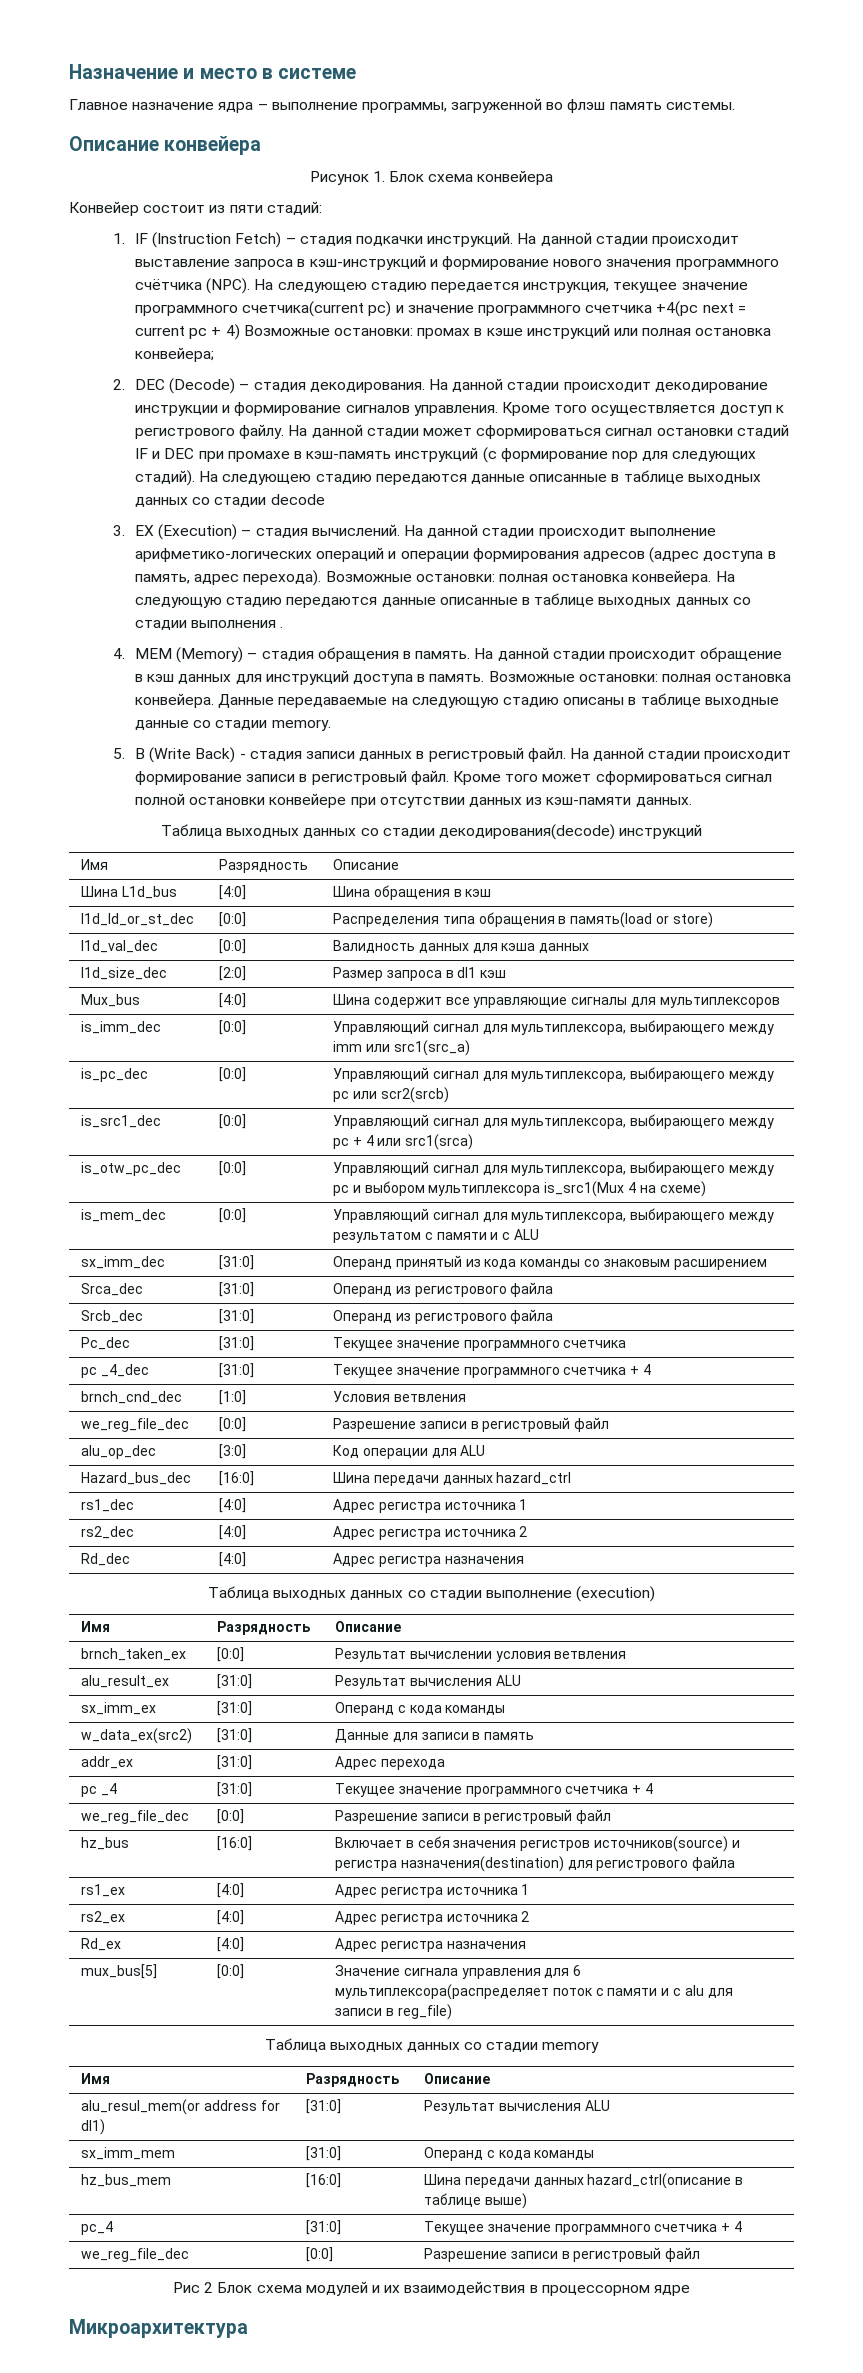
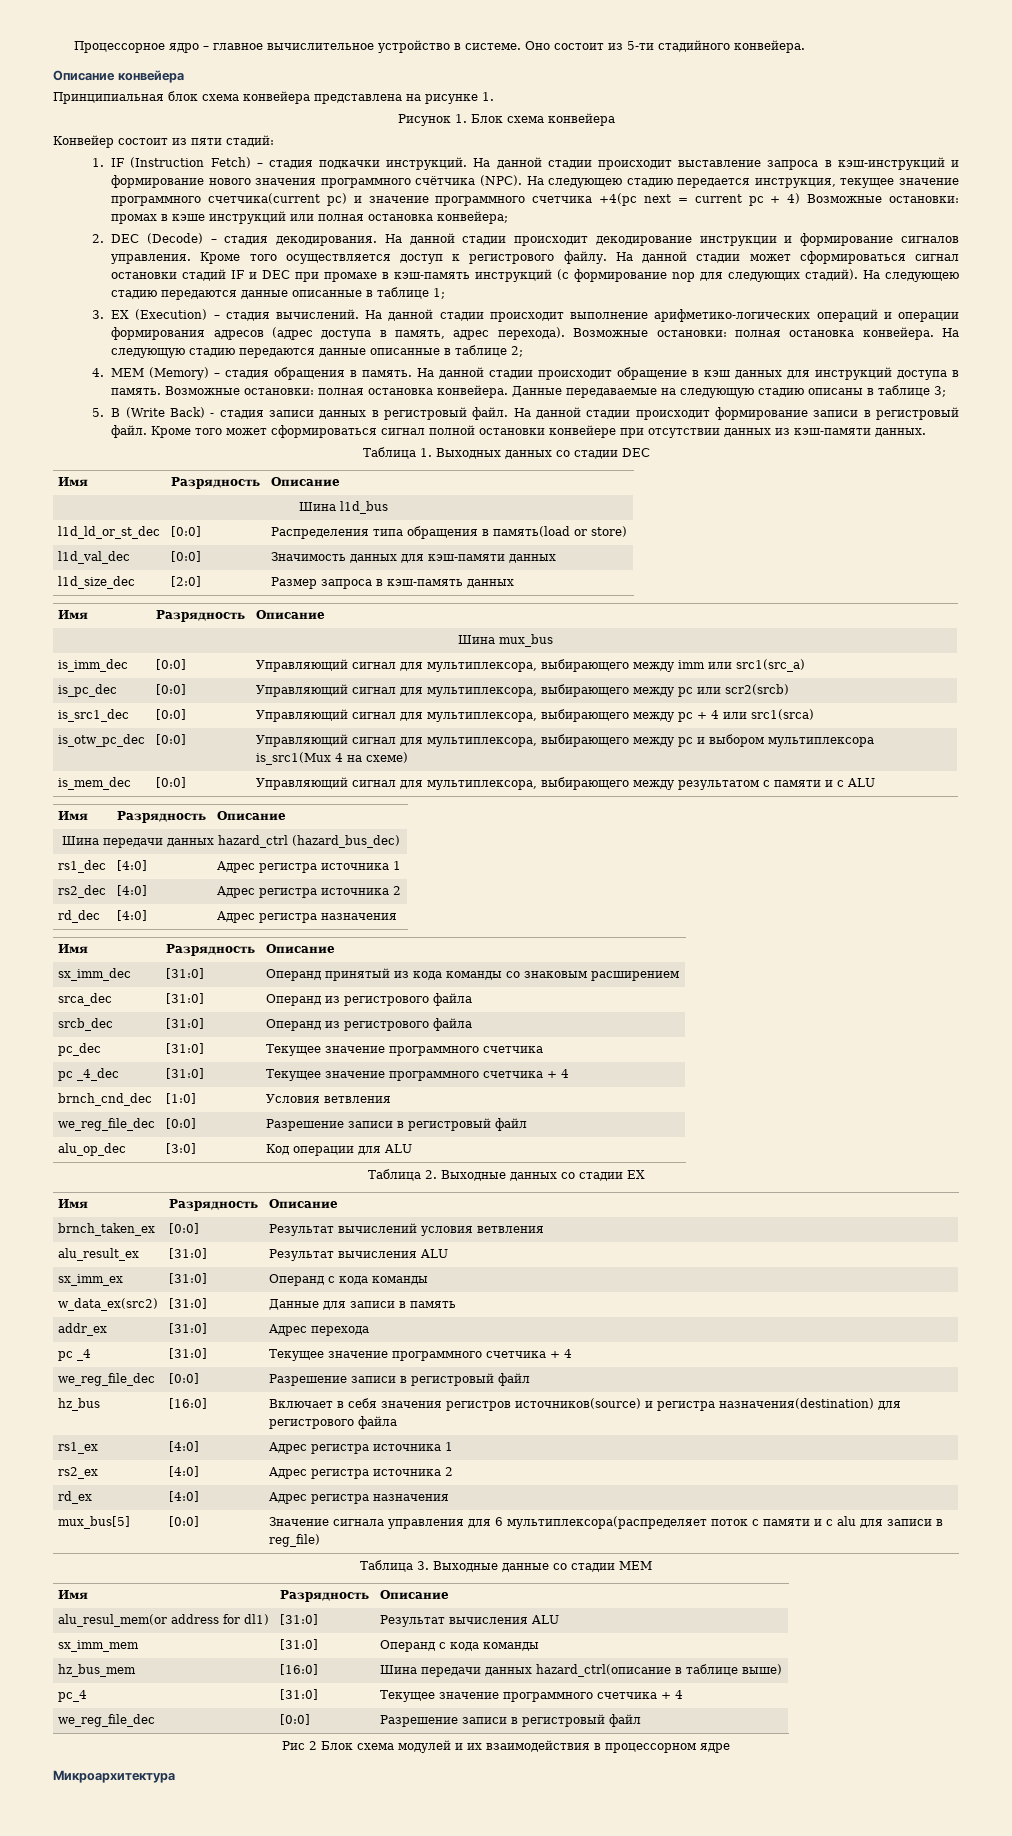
[69,64,357,79] [69,98,735,113] [69,136,262,155] Назначение и место в системе // Главное назначение ядра – выполнение программы, загруженной во флэш память системы. // Описание конвейера -> [73,40,805,53] [53,70,184,83] [53,91,494,104] Процессорное ядро – главное вычислительное устройство в системе. Оно состоит из 5-ти стадийного конвейера. // Описание конвейера // Принципиальная блок схема конвейера представлена на рисунке 1.
[687,474,761,484] [135,494,325,507] выходных данных со стадии decode -> [433,288,446,299] 1;
[598,597,751,607] [135,620,284,630] выходных данных со стадии выполнения . -> [511,346,524,357] 2;
[704,697,779,707] [135,719,331,731] выходные данные со стадии memory. -> [934,386,947,397] 3;
[226,824,703,840] [81,859,109,870] [219,859,309,873] [333,859,400,870] [81,886,177,899] [219,885,247,900] [333,885,492,900] выходных данных со стадии декодирования(decode) инструкций // Имя | Разрядность | Описание // Шина L1d_bus | [4:0] | Шина обращения в кэш -> [419,448,650,459] [58,477,89,486] [171,477,261,489] [271,477,341,486] [299,501,388,514] 1. Выходных данных со стадии DEC // Имя | Разрядность | Описание // Шина l1d_bus
[333,940,536,953] Валидность данных для кэша -> [271,552,506,563] Значимость данных для кэш-памяти
[457,967,507,978] [81,994,141,1007] [219,993,247,1008] [333,994,780,1008] dl1 кэш // Mux_bus | [4:0] | Шина содержит все управляющие сигналы для мультиплексоров -> [387,579,515,588] [58,610,89,619] [156,610,246,622] [256,610,326,619] [458,634,553,647] кэш-память данных // Имя | Разрядность | Описание // Шина mux_bus
(539, 1234) none -> [58,811,89,820] [117,811,207,823] [217,811,287,820] [61,835,400,848] [58,860,107,873] [117,860,148,871] [217,861,402,873] [58,885,107,898] [117,885,148,896] [217,886,402,898] [58,910,101,923] [117,910,148,921] [217,911,398,923] [58,944,89,953] [166,944,256,956] [266,944,336,953] // Имя | Разрядность | Описание // Шина передачи данных hazard_ctrl (hazard_bus_dec) // rs1_dec | [4:0] | Адрес регистра источника 1 // rs2_dec | [4:0] | Адрес регистра источника 2 // rd_dec | [4:0] | Адрес регистра назначения // Имя | Разрядность | Описание
[81,1283,144,1296] [219,1282,255,1297] [333,1282,554,1297] [81,1310,144,1323] [219,1309,255,1324] [333,1309,554,1324] [81,1337,131,1350] Srca_dec | [31:0] | Операнд из регистрового файла // Srcb_dec | [31:0] | Операнд из регистрового файла // Pc_dec -> [58,993,113,1006] [166,993,205,1004] [266,993,473,1006] [58,1018,114,1031] [166,1018,205,1029] [266,1018,473,1031] [58,1043,102,1056] srca_dec | [31:0] | Операнд из регистрового файла // srcb_dec | [31:0] | Операнд из регистрового файла // pc_dec
[81,1472,192,1485] [219,1471,255,1486] [333,1472,572,1486] [81,1499,135,1512] [219,1498,247,1513] [333,1499,528,1513] [81,1526,135,1539] [219,1525,247,1540] [333,1526,528,1540] [81,1553,131,1566] [219,1552,247,1567] [333,1553,524,1567] [207,1586,656,1602] // Hazard_bus_dec | [16:0] | Шина передачи данных hazard_ctrl // rs1_dec | [4:0] | Адрес регистра источника 1 // rs2_dec | [4:0] | Адрес регистра источника 2 // Rd_dec | [4:0] | Адрес регистра назначения // Таблица выходных данных со стадии выполнение (execution) -> [367,1169,645,1181] // Таблица 2. Выходные данных со стадии EX
[409,1651,492,1659] вычислении -> [338,1223,418,1233] вычислений
[81,1938,122,1951] Rd_ex -> [58,1491,93,1504] rd_ex
[329,2041,600,2053] выходных данных со стадии memory -> [417,1561,652,1572] 3. Выходные данные со стадии MEM

